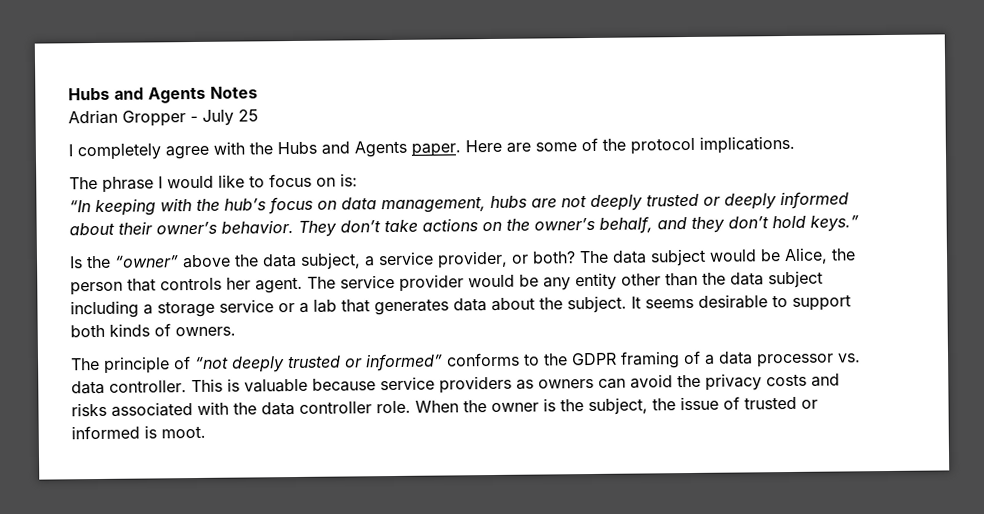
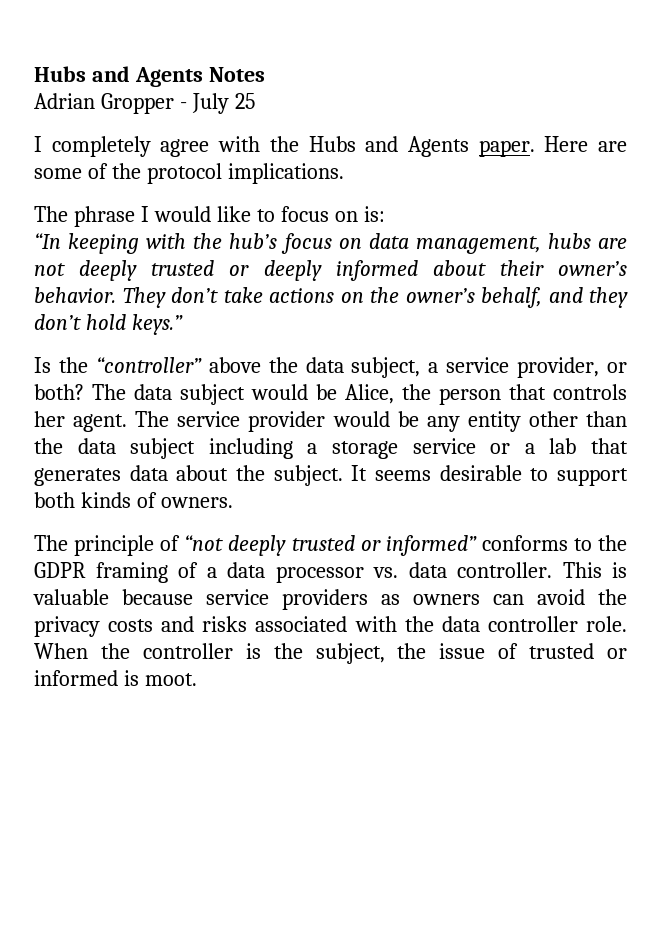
[114,255,179,268] “owner” -> [95,357,202,373] “controller”
[491,402,539,413] owner -> [142,643,233,659] controller

